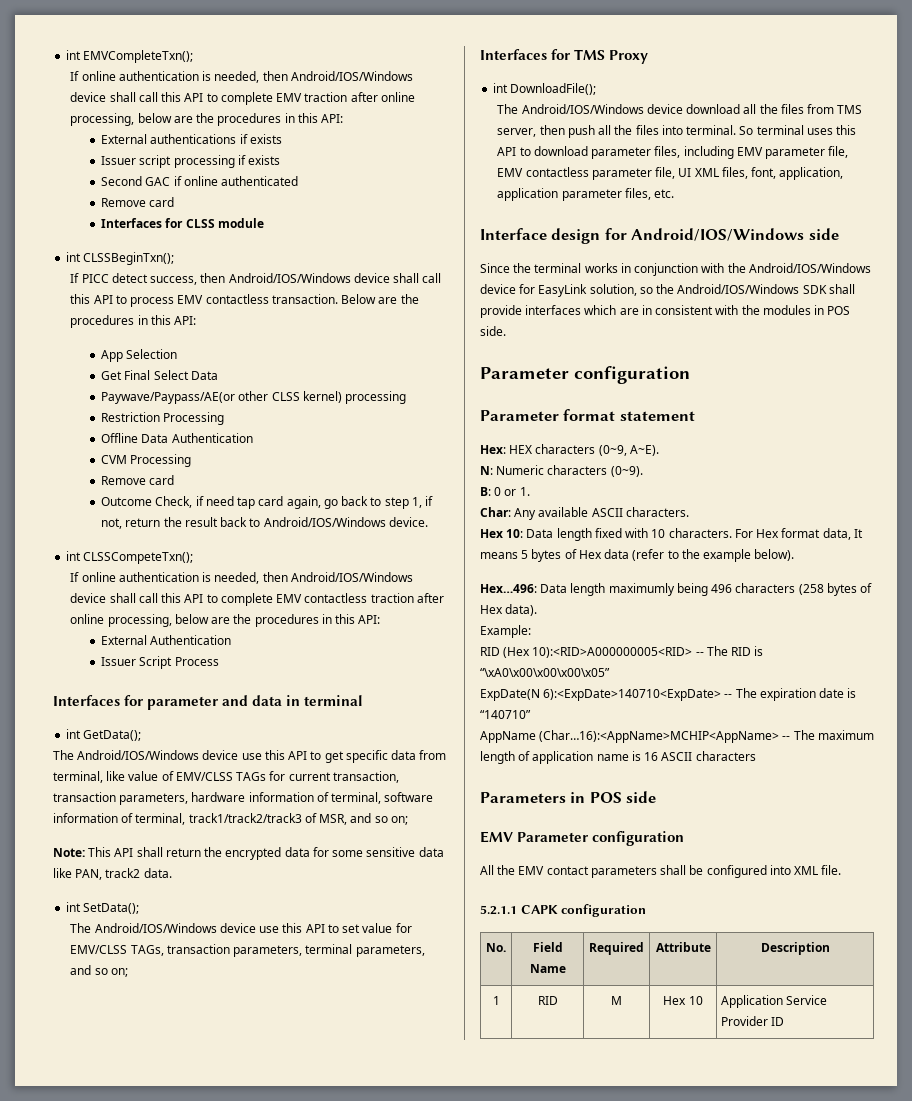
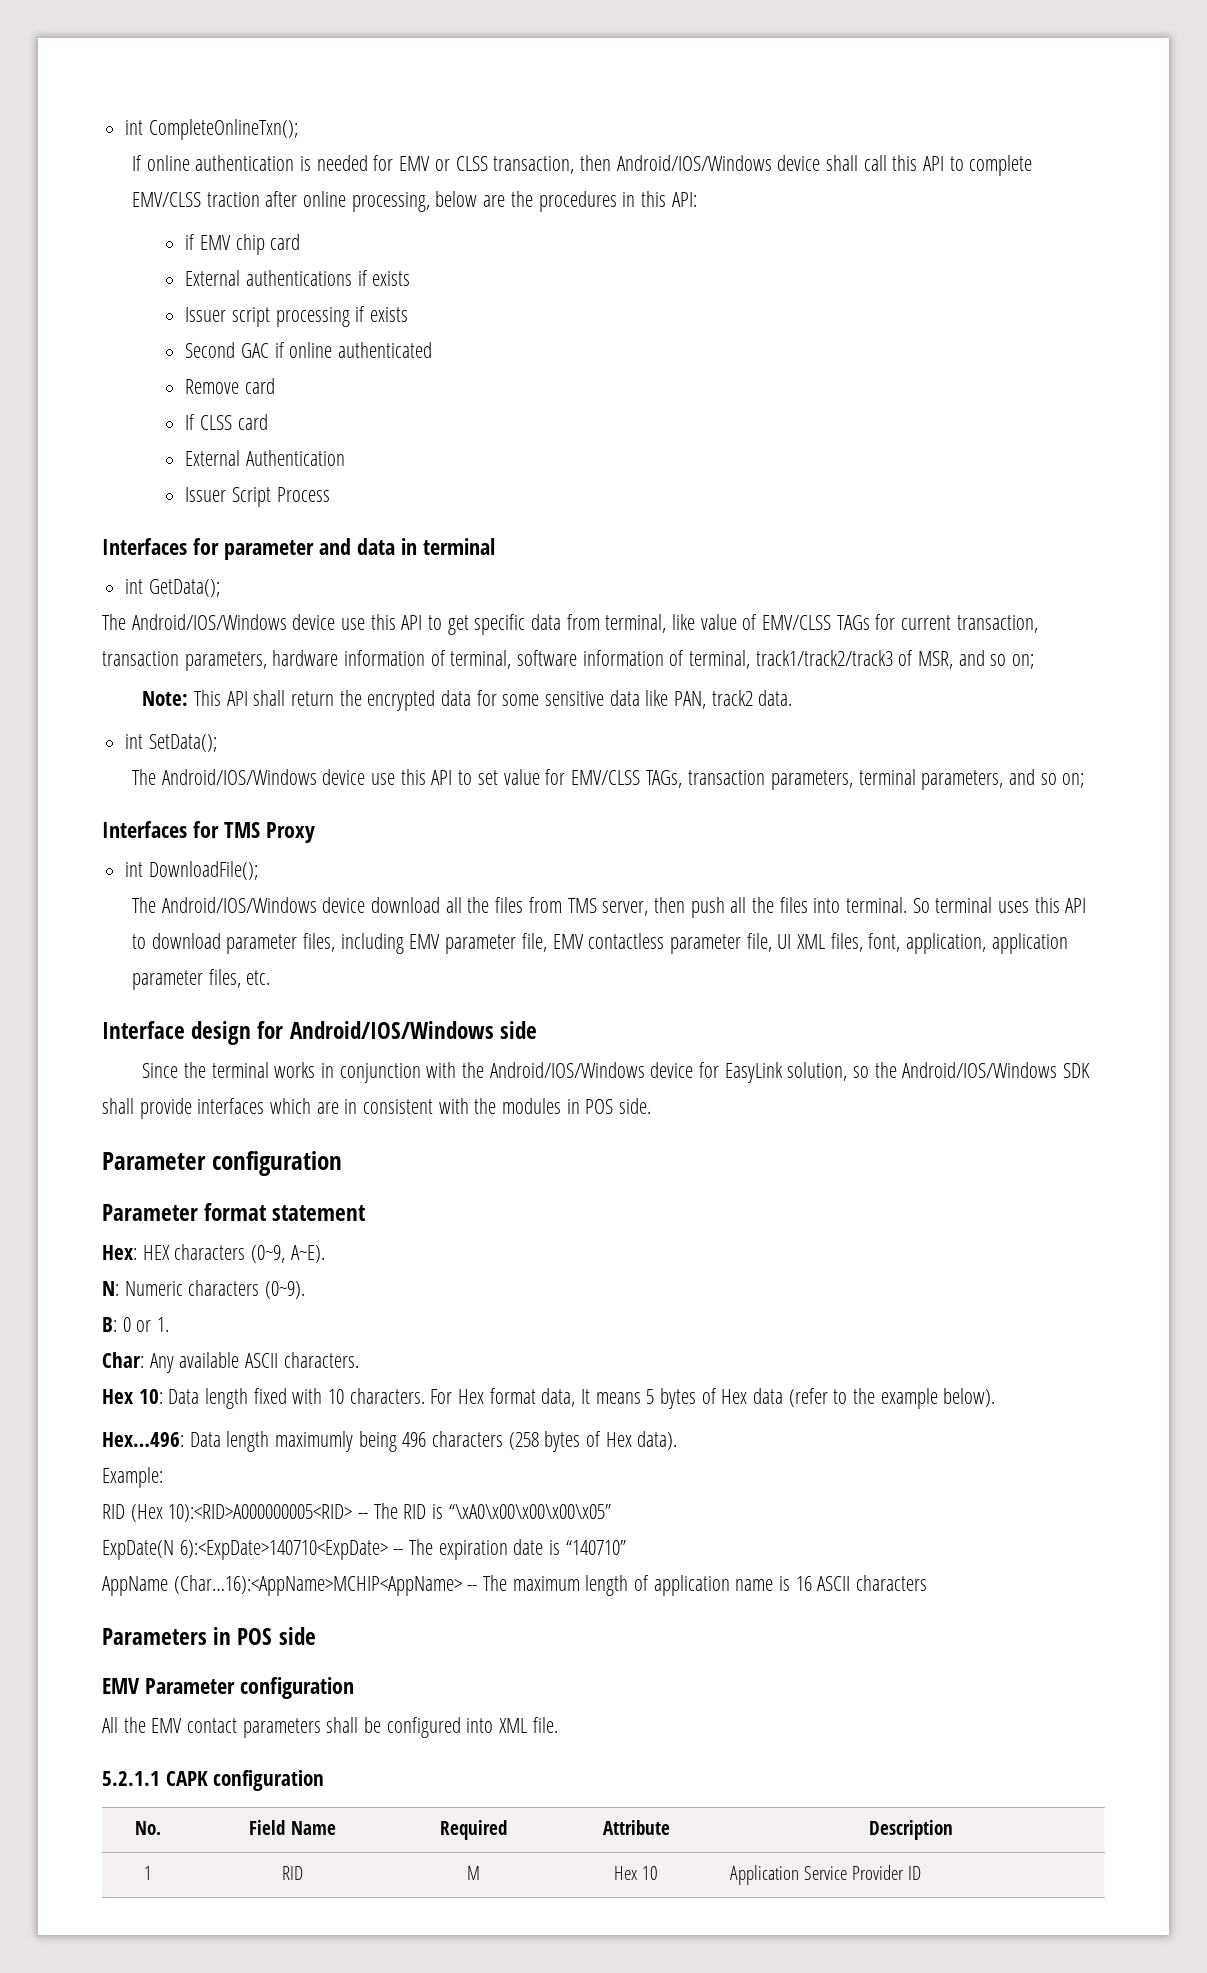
[66,50,194,63] [70,71,413,83] [70,92,303,105] int EMVCompleteTxn(); // If online authentication is needed, then Android/IOS/Windows device shall call this API to complete EMV -> [125,119,298,140] [132,155,1033,176] [132,192,202,207] int CompleteOnlineTxn(); // If online authentication is needed for EMV or CLSS transaction, then Android/IOS/Windows device shall call this API to complete EMV/CLSS
(344, 118) none -> [185,234,301,255] // if EMV chip card
[101,218,264,228] [66,252,175,265] [70,273,442,285] [70,294,419,307] [70,315,197,328] [101,349,178,362] [101,370,218,380] [101,391,407,404] [101,412,225,425] [101,433,253,443] [101,454,192,467] [101,475,175,485] [101,496,434,509] [101,517,428,529] [66,551,194,564] [70,572,413,584] [70,593,444,606] [70,614,381,627] Interfaces for CLSS module // int CLSSBeginTxn(); // If PICC detect success, then Android/IOS/Windows device shall call this API to process EMV contactless transaction. Below are the procedures in this API: // App Selection // Get Final Select Data // Paywave/Paypass/AE(or other CLSS kernel) processing // Restriction Processing // Offline Data Authentication // CVM Processing // Remove card // Outcome Check, if need tap card again, go back to step 1, if not, return the result back to Android/IOS/Windows device. // int CLSSCompeteTxn(); // If online authentication is needed, then Android/IOS/Windows device shall call this API to complete EMV contactless traction after online processing, below are the procedures in this API: -> [185,414,268,430] If CLSS card

